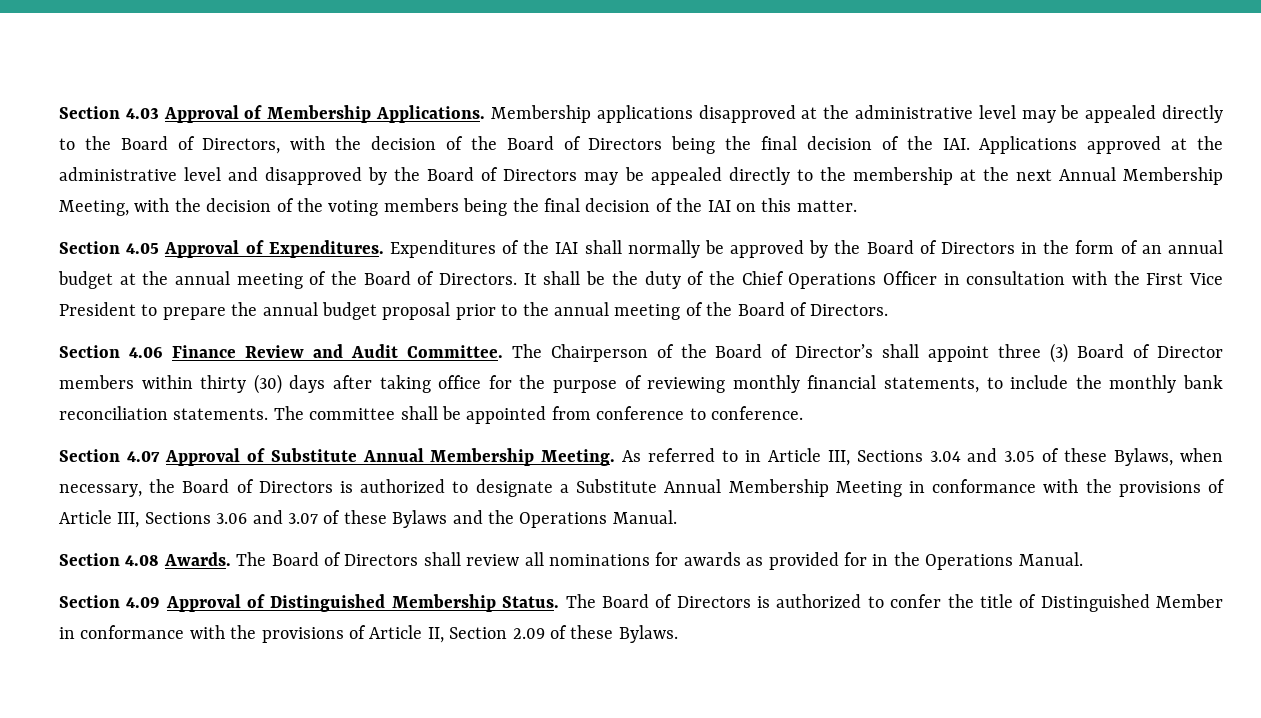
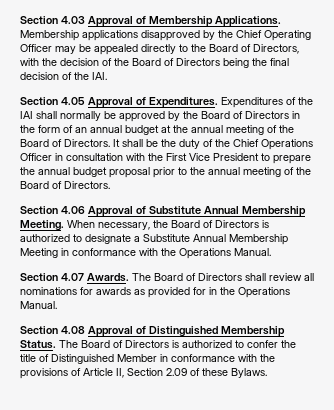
[801,105,1016,119] at the administrative level -> [203,30,311,41] [20,44,52,52] by the Chief Operating Officer
[979,136,1223,154] [59,167,1223,185] [59,198,857,216] Applications approved at the administrative level and disapproved by the Board of Directors may be appealed directly to the membership at the next Annual Membership Meeting, with the decision of the voting members being the final decision of the IAI on this matter. -> (107, 76) none
[171,343,1224,363] [59,374,1223,394] [59,406,803,424] [59,449,160,462] Finance Review and Audit Committee. The Chairperson of the Board of Director’s shall appoint three (3) Board of Director members within thirty (30) days after taking office for the purpose of reviewing monthly financial statements, to include the monthly bank reconciliation statements. The committee shall be appointed from conference to conference. // Section 4.07 -> (85, 210) none
[622,448,1224,466] As referred to in Article III, Sections 3.04 and 3.05 of these Bylaws, when -> [67,220,95,228] When
[1118,479,1225,497] [59,510,677,528] [59,553,160,566] provisions of Article III, Sections 3.06 and 3.07 of these Bylaws and the Operations Manual. // Section 4.08 -> [179,248,271,259] [20,273,84,281] Operations Manual. // Section 4.07
[126,597,161,608] 4.09 -> [61,326,85,334] 4.08

